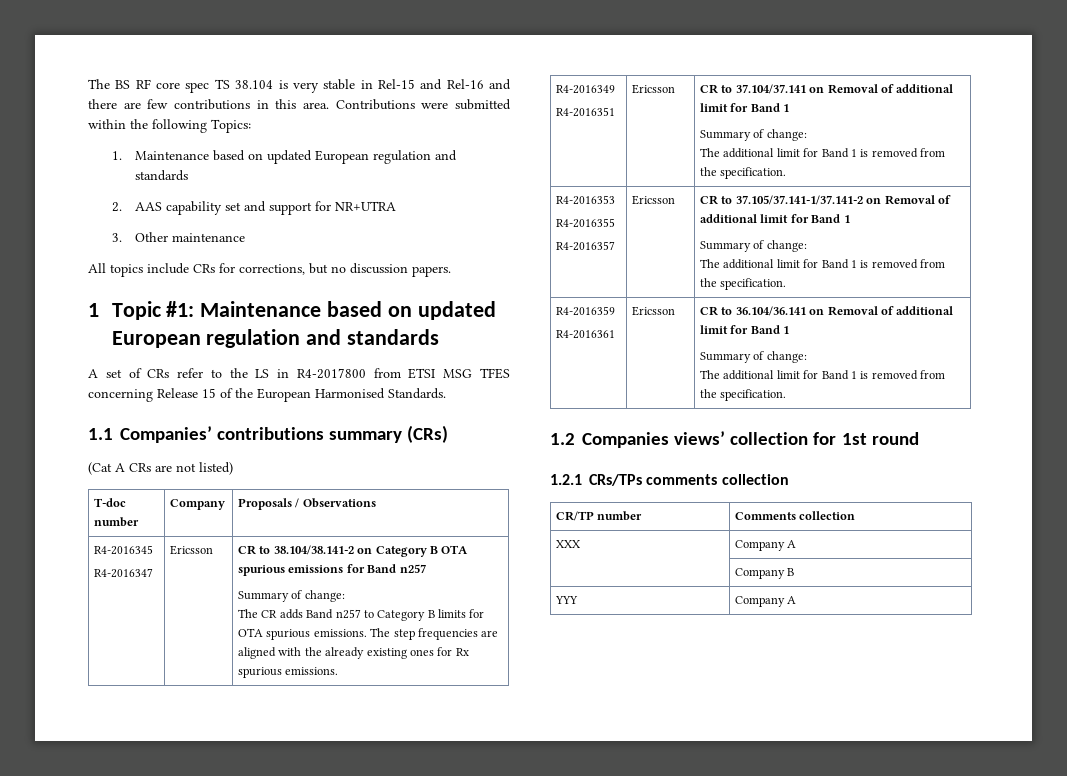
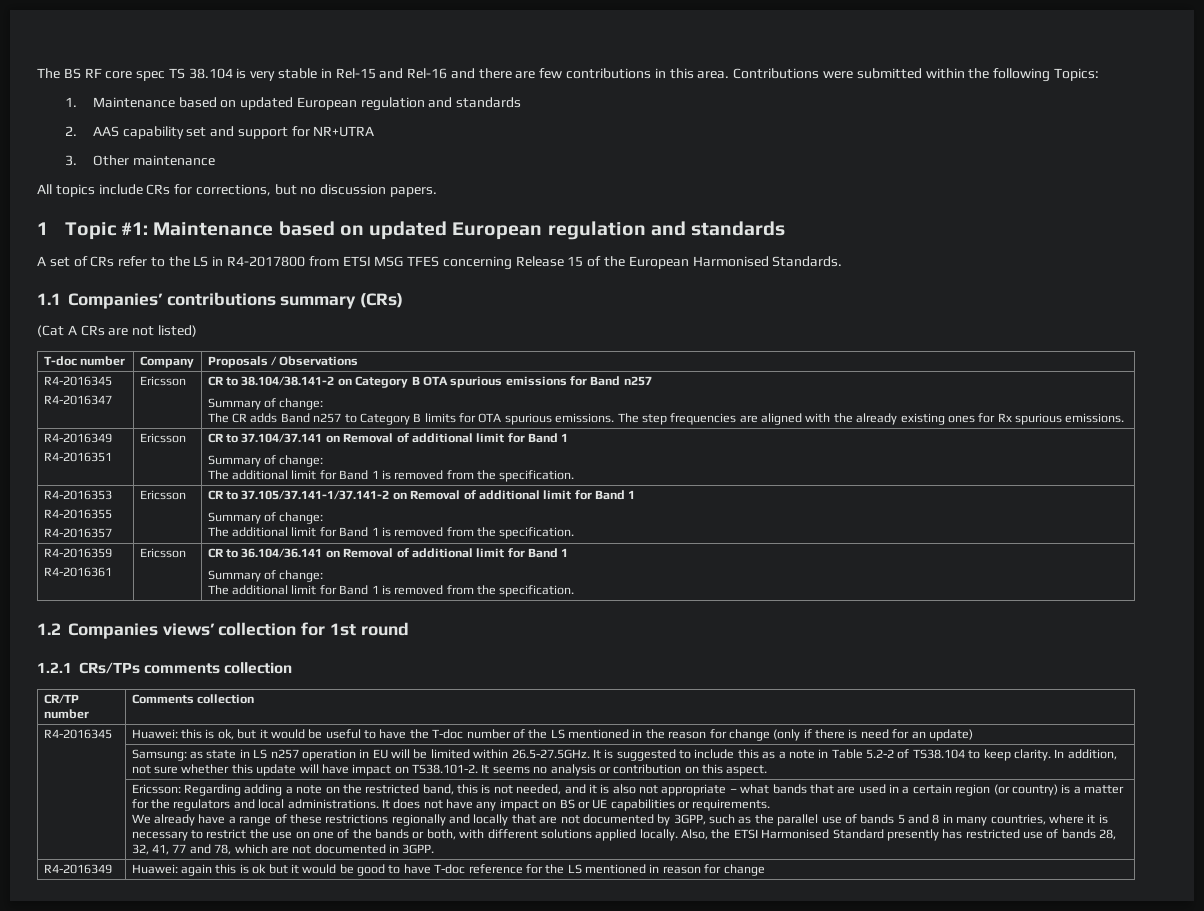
[556,540,582,548] [735,540,797,551] [735,568,795,579] [555,596,579,604] [735,596,797,607] XXX | Company A // | Company B // YYY | Company A -> [43,729,112,739] [131,729,973,741] [131,749,1117,761] [131,764,768,776] [131,784,1125,796] [131,799,771,811] [131,814,1108,826] [131,829,1117,841] [131,844,435,855] [43,864,112,874] [131,864,765,876] R4-2016345 | Huawei: this is ok, but it would be useful to have the T-doc number of the LS mentioned in the reason for change (only if there is need for an update) // | Samsung: as state in LS n257 operation in EU will be limited within 26.5-27.5GHz. It is suggested to include this as a note in Table 5.2-2 of TS38.104 to keep clarity. In addition, not sure whether this update will have impact on TS38.101-2. It seems no analysis or contribution on this aspect. // | Ericsson: Regarding adding a note on the restricted band, this is not needed, and it is also not appropriate – what bands that are used in a certain region (or country) is a matter for the regulators and local administrations. It does not have any impact on BS or UE capabilities or requirements. // We already have a range of these restrictions regionally and locally that are not documented by 3GPP, such as the parallel use of bands 5 and 8 in many countries, where it is necessary to restrict the use on one of the bands or both, with different solutions applied locally. Also, the ETSI Harmonised Standard presently has restricted use of bands 28, 32, 41, 77 and 78, which are not documented in 3GPP. // R4-2016349 | Huawei: again this is ok but it would be good to have T-doc reference for the LS mentioned in reason for change

